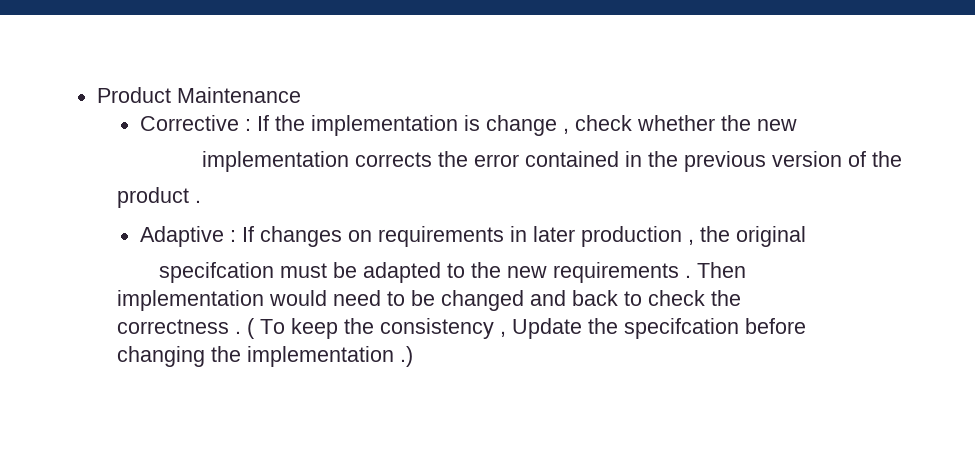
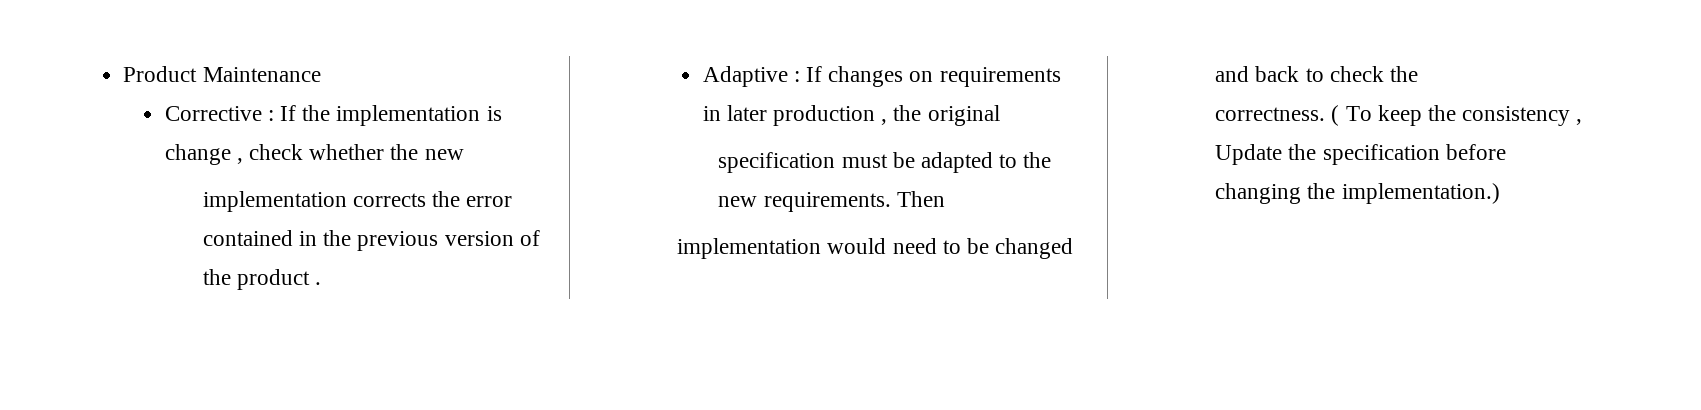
(903, 159) // -> (231, 277) none
[159,262,275,283] specifcation -> [718,152,836,173] specification
[553,262,692,283] requirements . -> [763,192,891,212] requirements.
[116,319,241,334] correctness . -> [1215,107,1326,121] correctness.
[623,318,739,339] specifcation -> [1322,144,1440,165] specification
[246,346,413,367] implementation .) -> [1341,183,1500,204] implementation.)

